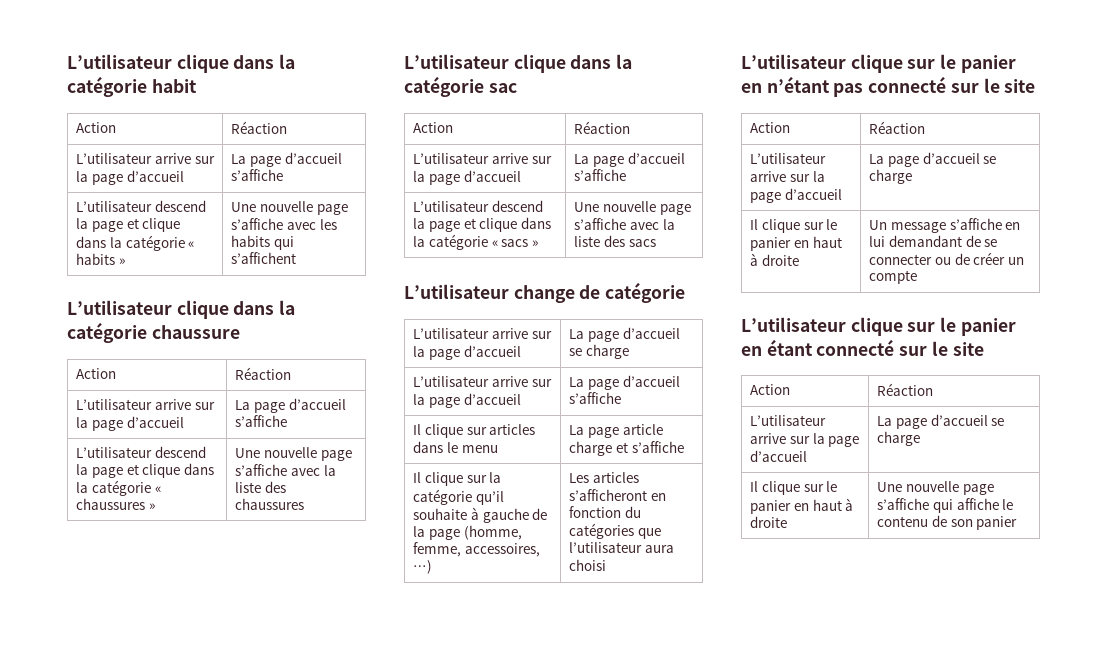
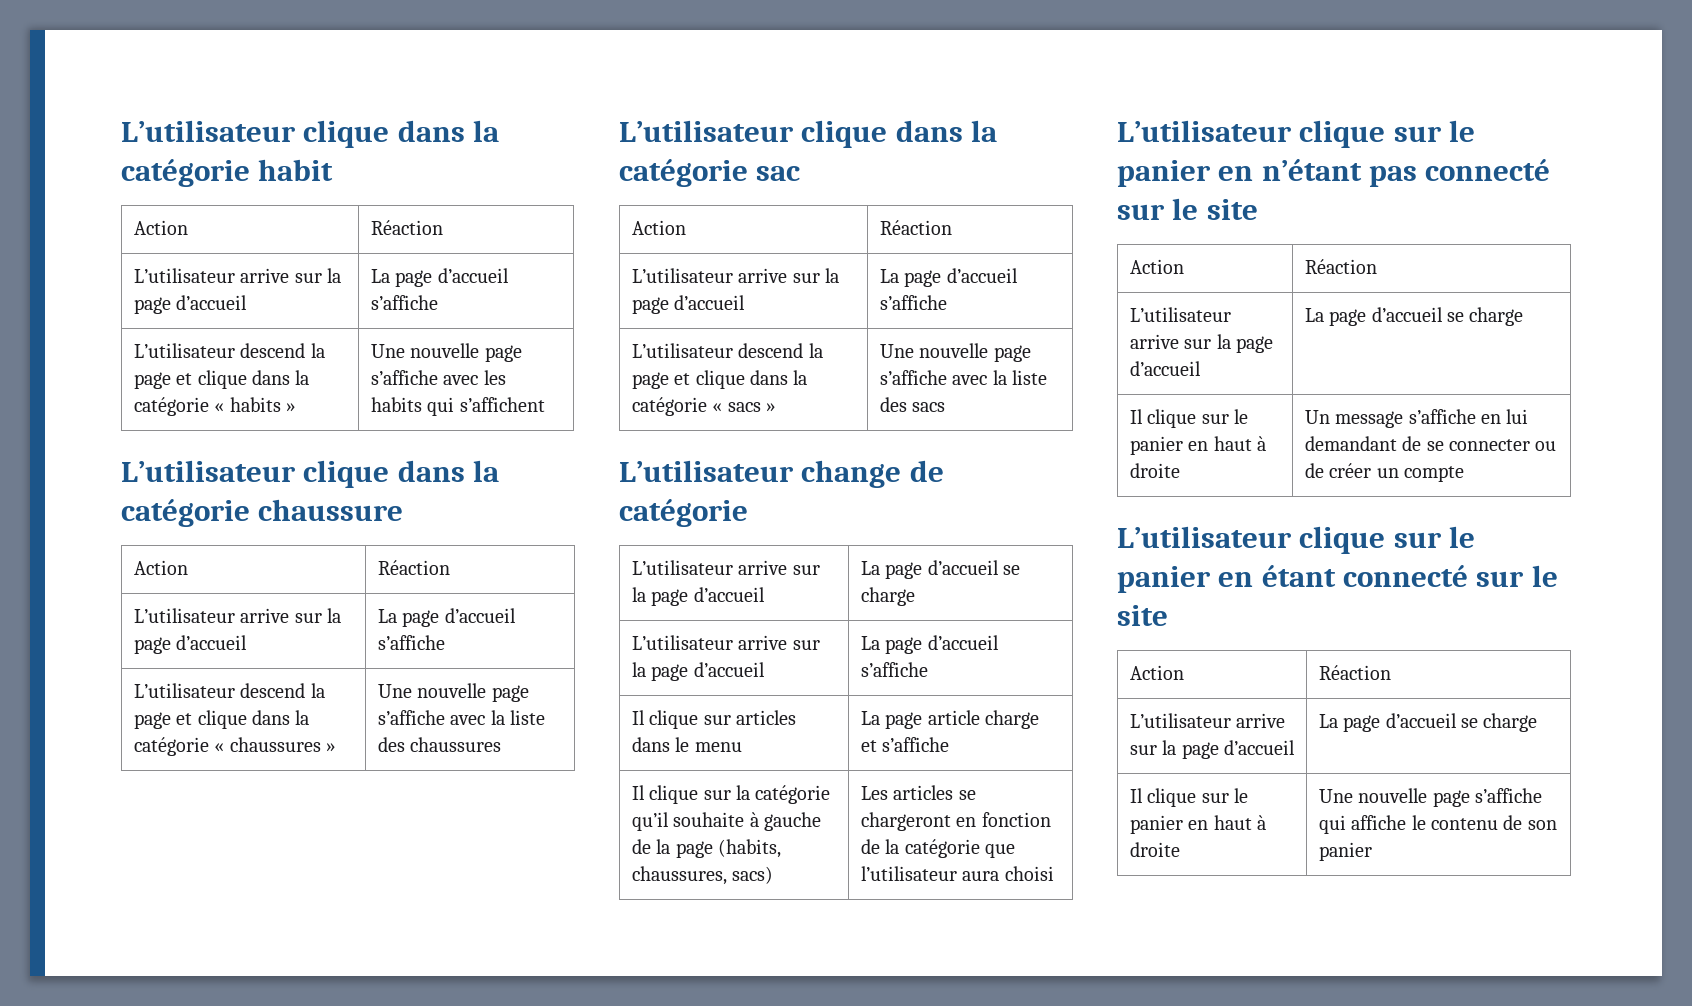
[463,525,522,540] [413,542,540,557] [413,560,433,574] [569,472,639,483] [569,489,666,501] [569,506,641,518] [569,523,635,539] (homme, femme, accessoires, …) | Les articles s’afficheront en fonction du catégories -> [718,839,782,858] [631,866,774,885] [860,785,976,800] [860,812,1051,831] [860,839,980,858] (habits, chaussures, sacs) | Les articles se chargeront en fonction de la catégorie

